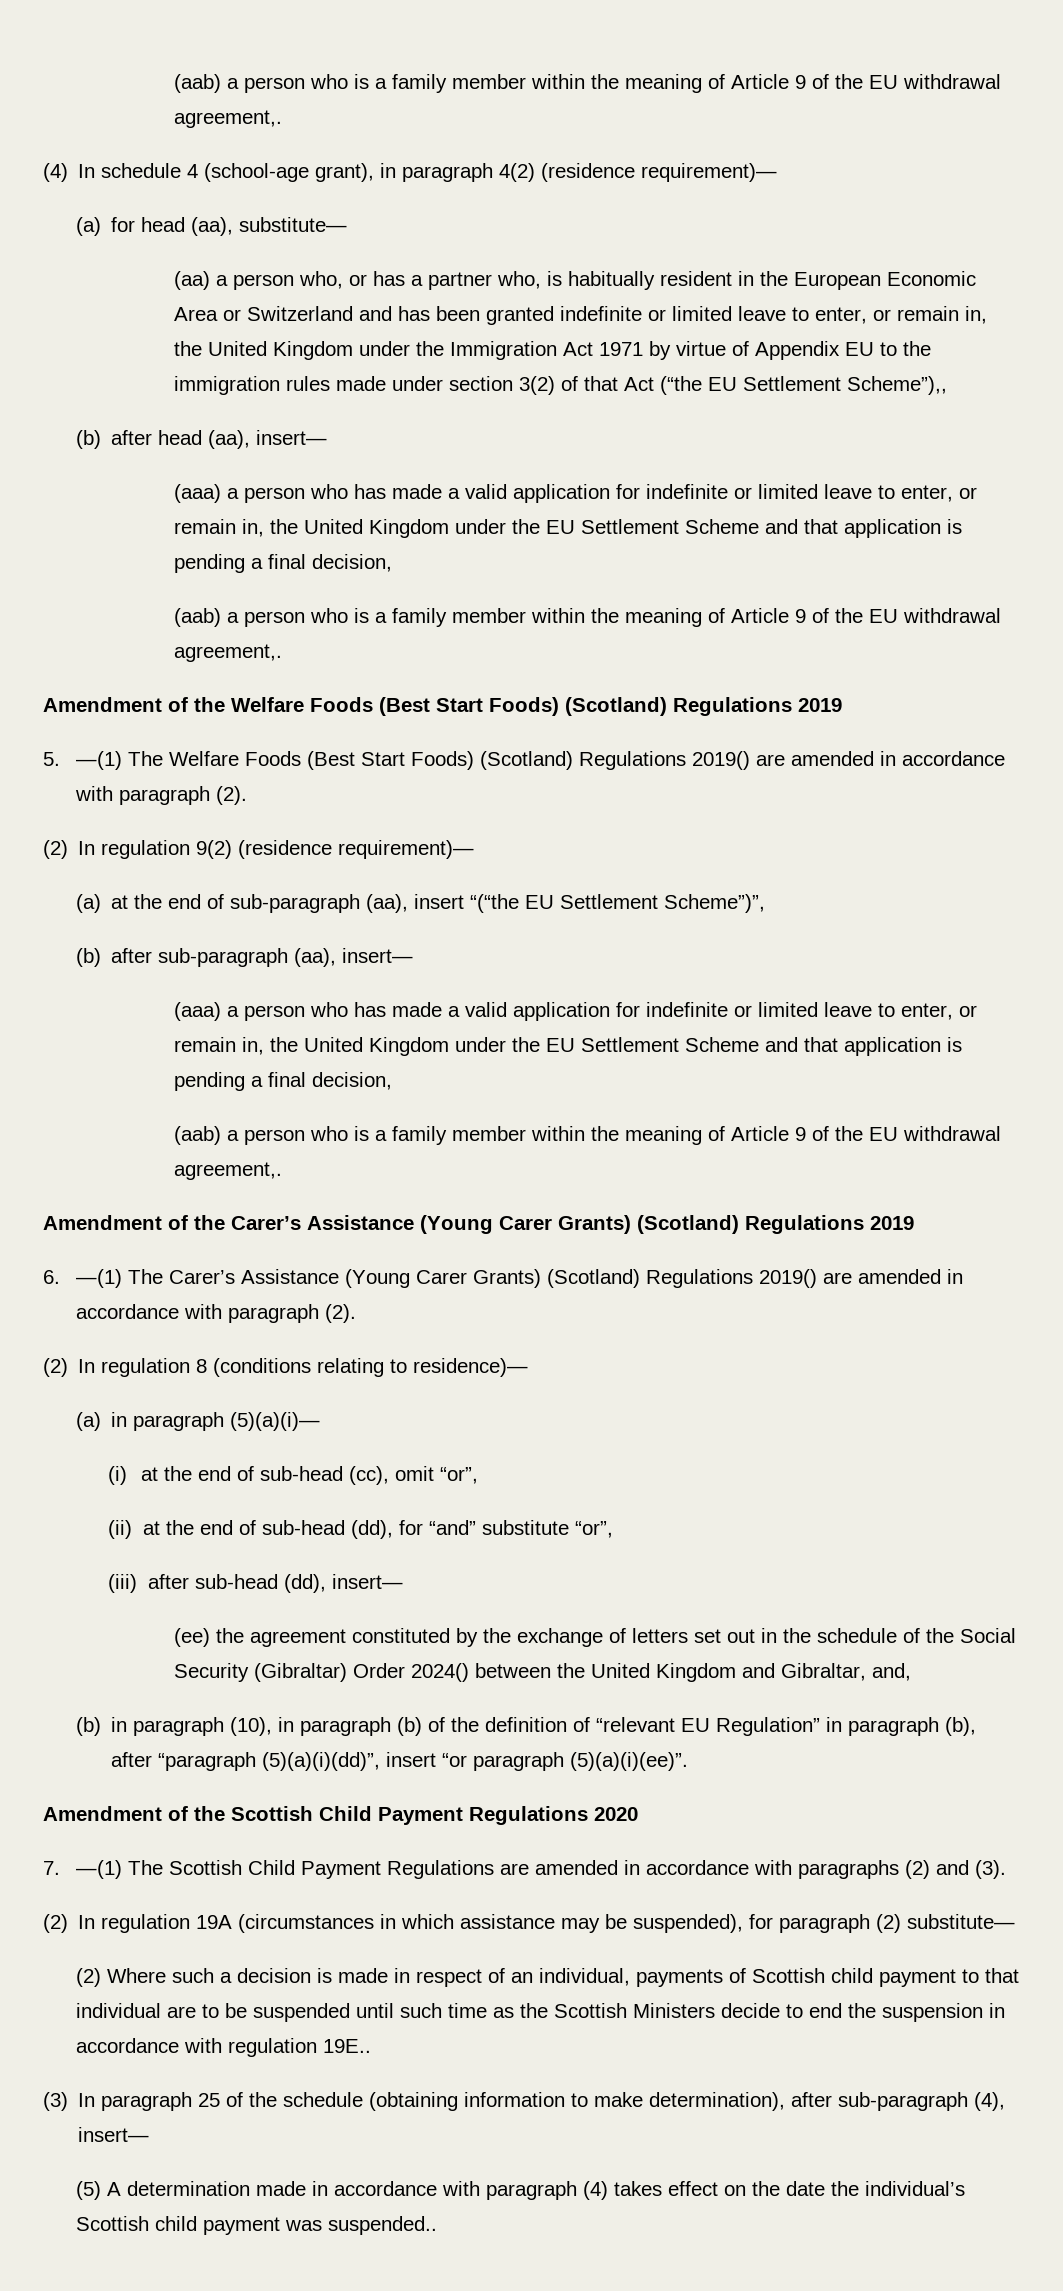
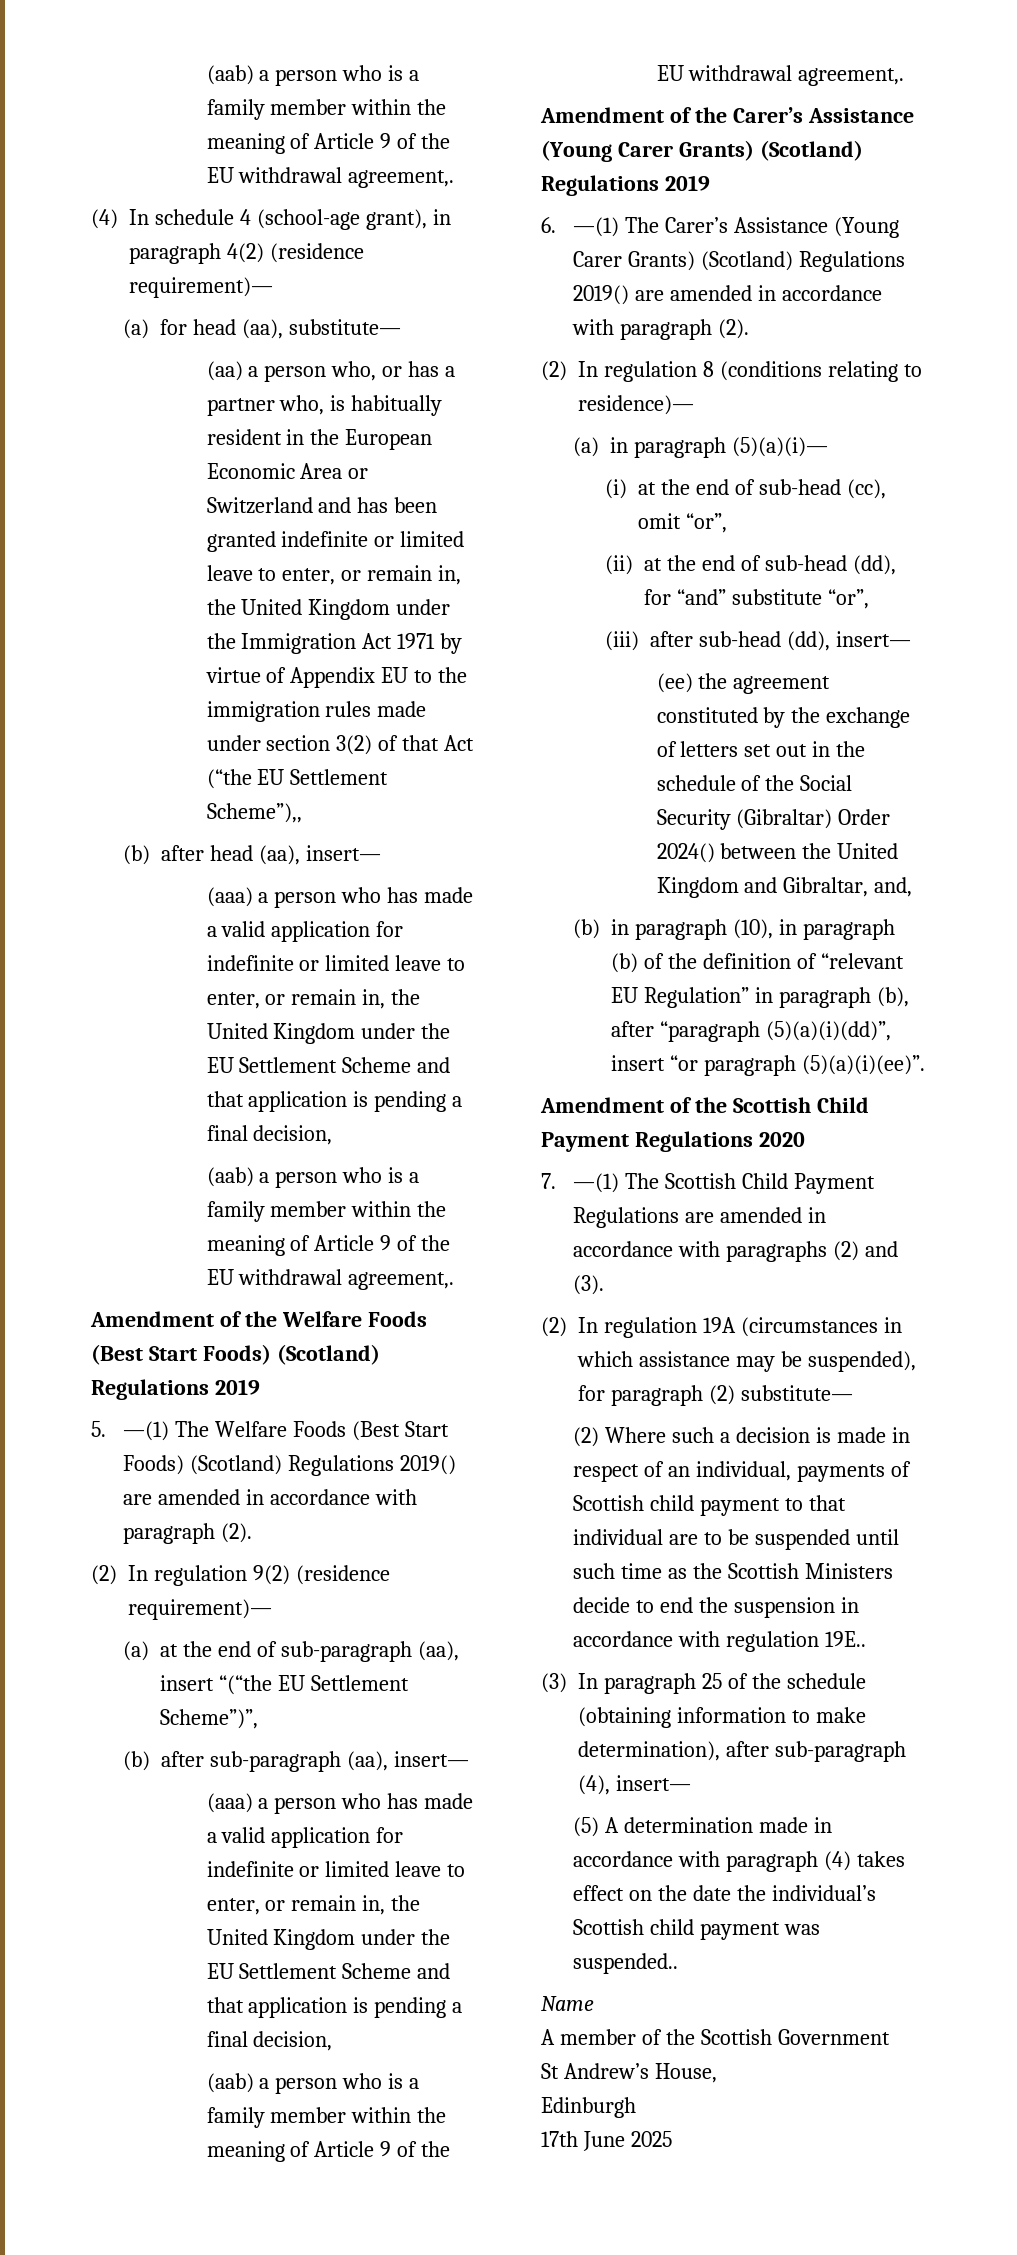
(437, 2225) none -> [541,1996,594,2011] [541,2029,890,2045] [541,2063,717,2083] [541,2097,636,2118] [541,2131,672,2151] // Name // A member of the Scottish Government // St Andrew’s House, // Edinburgh // 17th June 2025

